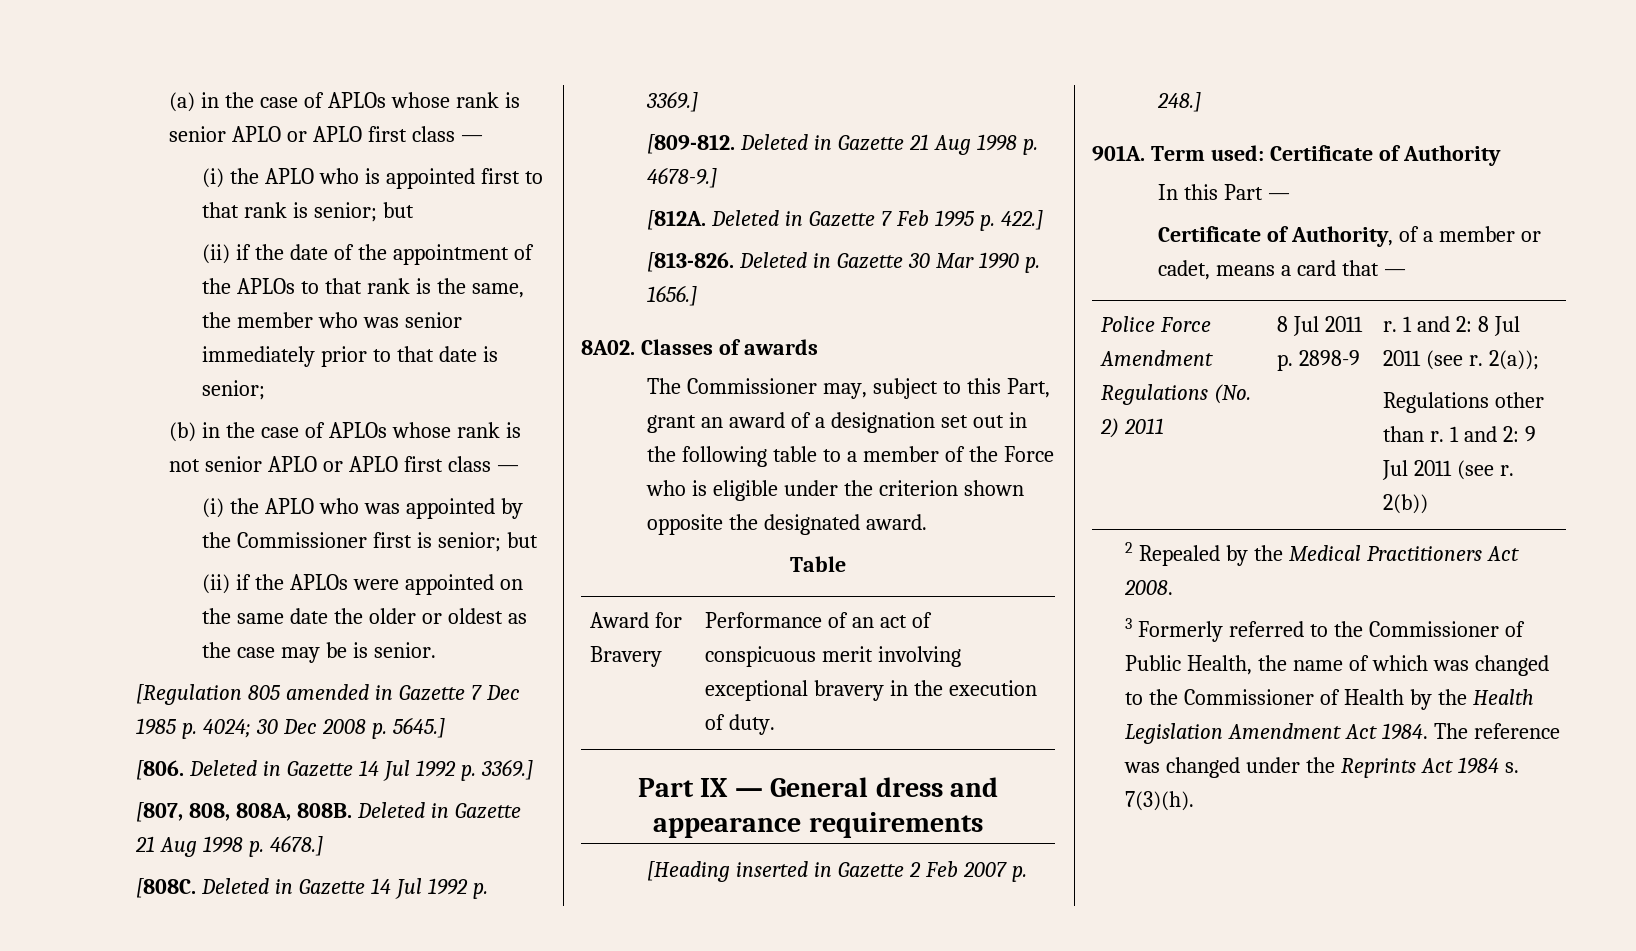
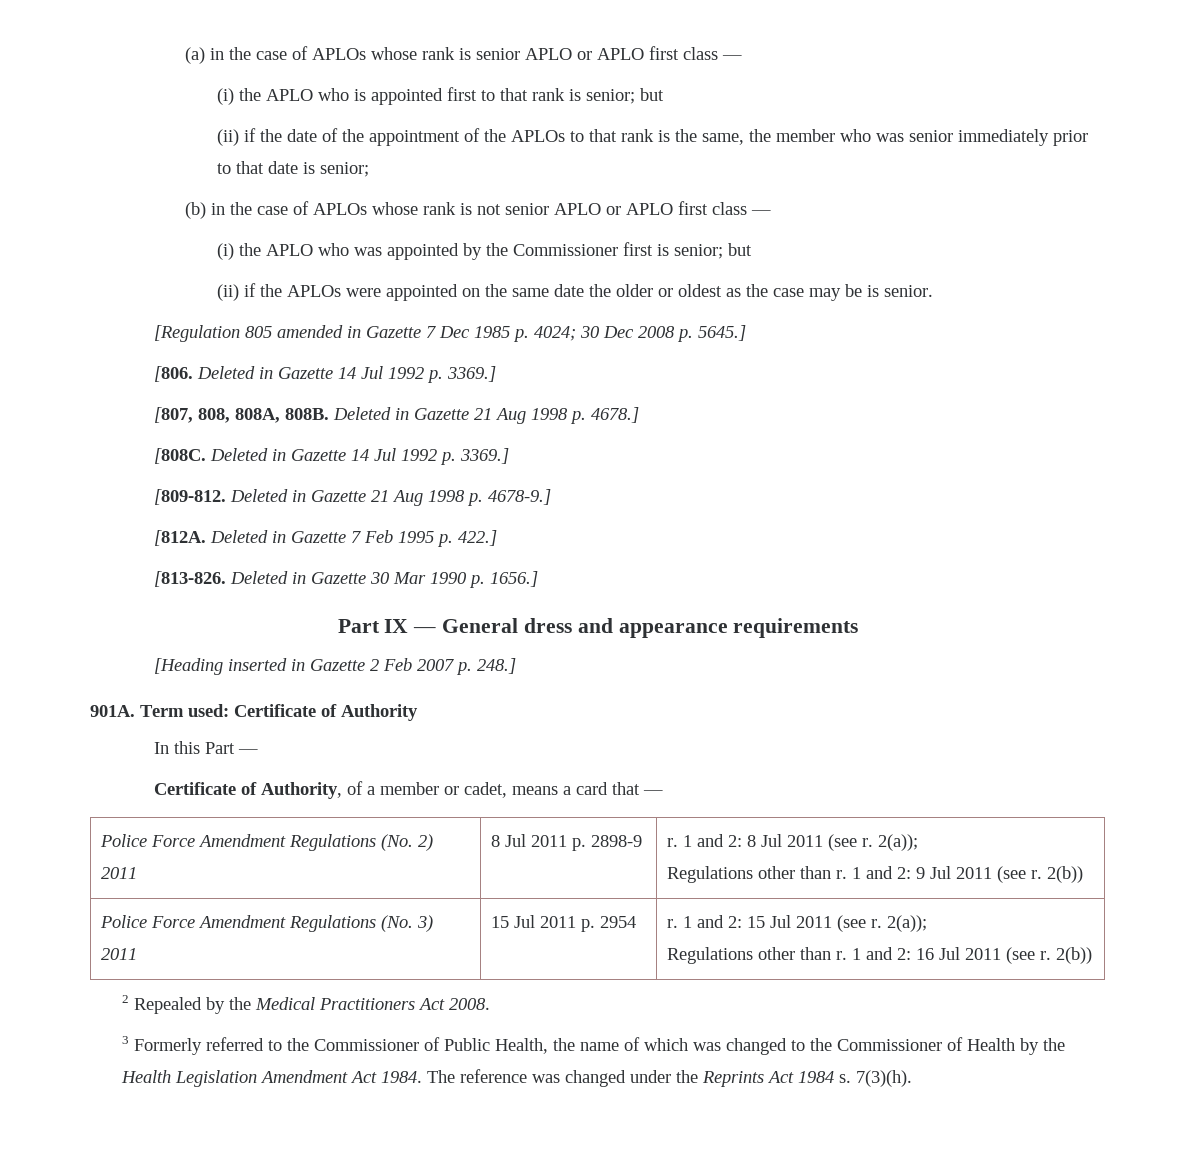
[581,339,818,355] [646,378,1050,399] [646,412,1027,433] [646,446,1054,467] [645,480,1024,501] [646,514,927,535] [790,556,846,572] [589,612,682,628] [589,646,662,667] [704,612,932,628] [704,646,961,667] [704,680,1037,701] [704,714,775,735] // 8A02. Classes of awards // The Commissioner may, subject to this Part, grant an award of a designation set out in the following table to a member of the Force who is eligible under the criterion shown opposite the designated award. // Table // Award for Bravery | Performance of an act of conspicuous merit involving exceptional bravery in the execution of duty. -> (538, 579) none
(1428, 504) none -> [99,915,433,932] [100,948,137,960] [490,915,636,932] [666,915,927,932] [666,947,1092,964] // Police Force Amendment Regulations (No. 3) 2011 | 15 Jul 2011 p. 2954 | r. 1 and 2: 15 Jul 2011 (see r. 2(a)); // Regulations other than r. 1 and 2: 16 Jul 2011 (see r. 2(b))

